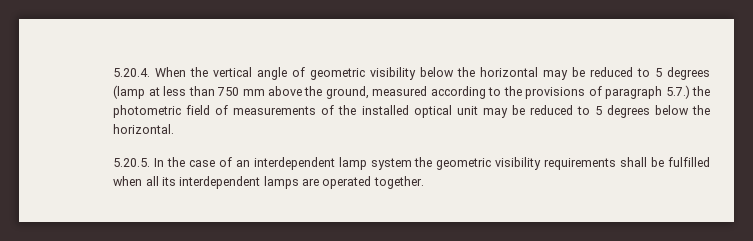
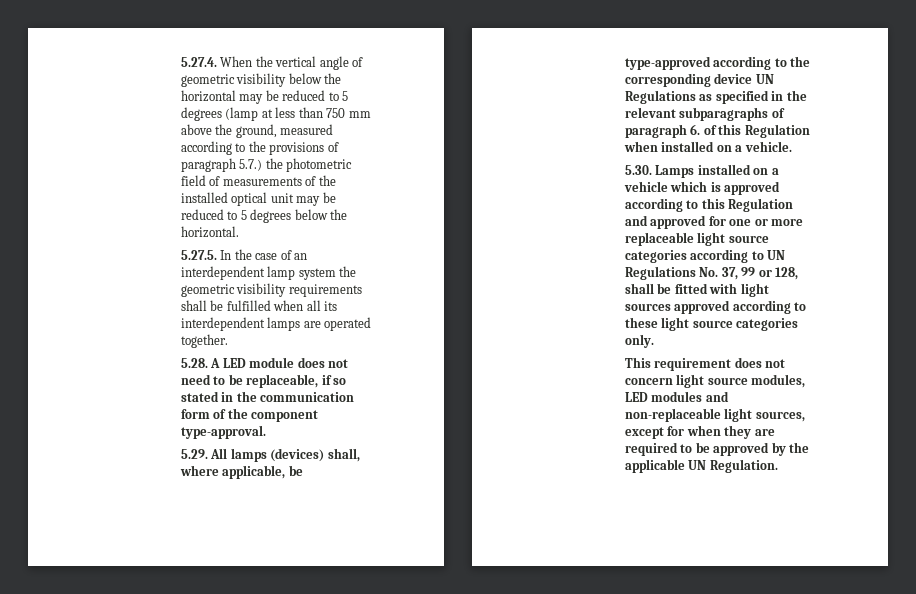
[113,68,151,77] 5.20.4. -> [180,57,217,67] 5.27.4.
[113,158,151,167] 5.20.5. -> [180,250,217,260] 5.27.5.
(424, 182) none -> [180,357,349,368] [180,374,347,388] [180,391,355,402] [180,408,319,422] [180,425,266,439] [180,448,360,462] [179,465,303,479] [624,56,811,70] [624,73,774,87] [624,90,807,104] [624,107,785,121] [624,124,810,138] [623,141,792,152] [624,164,779,178] [623,181,781,195] [624,198,794,212] [624,215,804,229] [624,232,769,246] [624,249,786,263] [624,266,799,280] [624,283,769,297] [624,300,807,314] [624,317,799,331] [624,334,654,348] [624,357,786,371] [624,374,806,388] [624,391,729,402] [624,408,805,422] [624,425,775,439] [624,442,810,456] [624,459,778,473] // 5.28. A LED module does not need to be replaceable, if so stated in the communication form of the component type-approval. // 5.29. All lamps (devices) shall, where applicable, be type-approved according to the corresponding device UN Regulations as specified in the relevant subparagraphs of paragraph 6. of this Regulation when installed on a vehicle. // 5.30. Lamps installed on a vehicle which is approved according to this Regulation and approved for one or more replaceable light source categories according to UN Regulations No. 37, 99 or 128, shall be fitted with light sources approved according to these light source categories only. // This requirement does not concern light source modules, LED modules and non-replaceable light sources, except for when they are required to be approved by the applicable UN Regulation.

